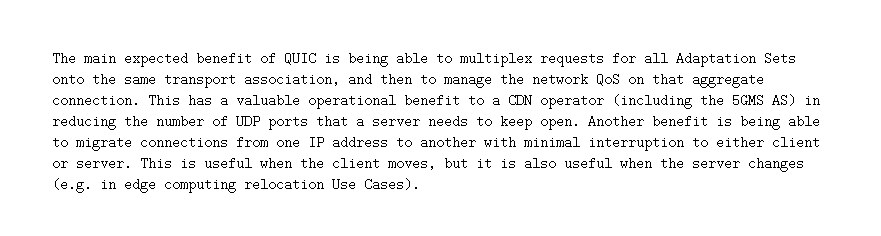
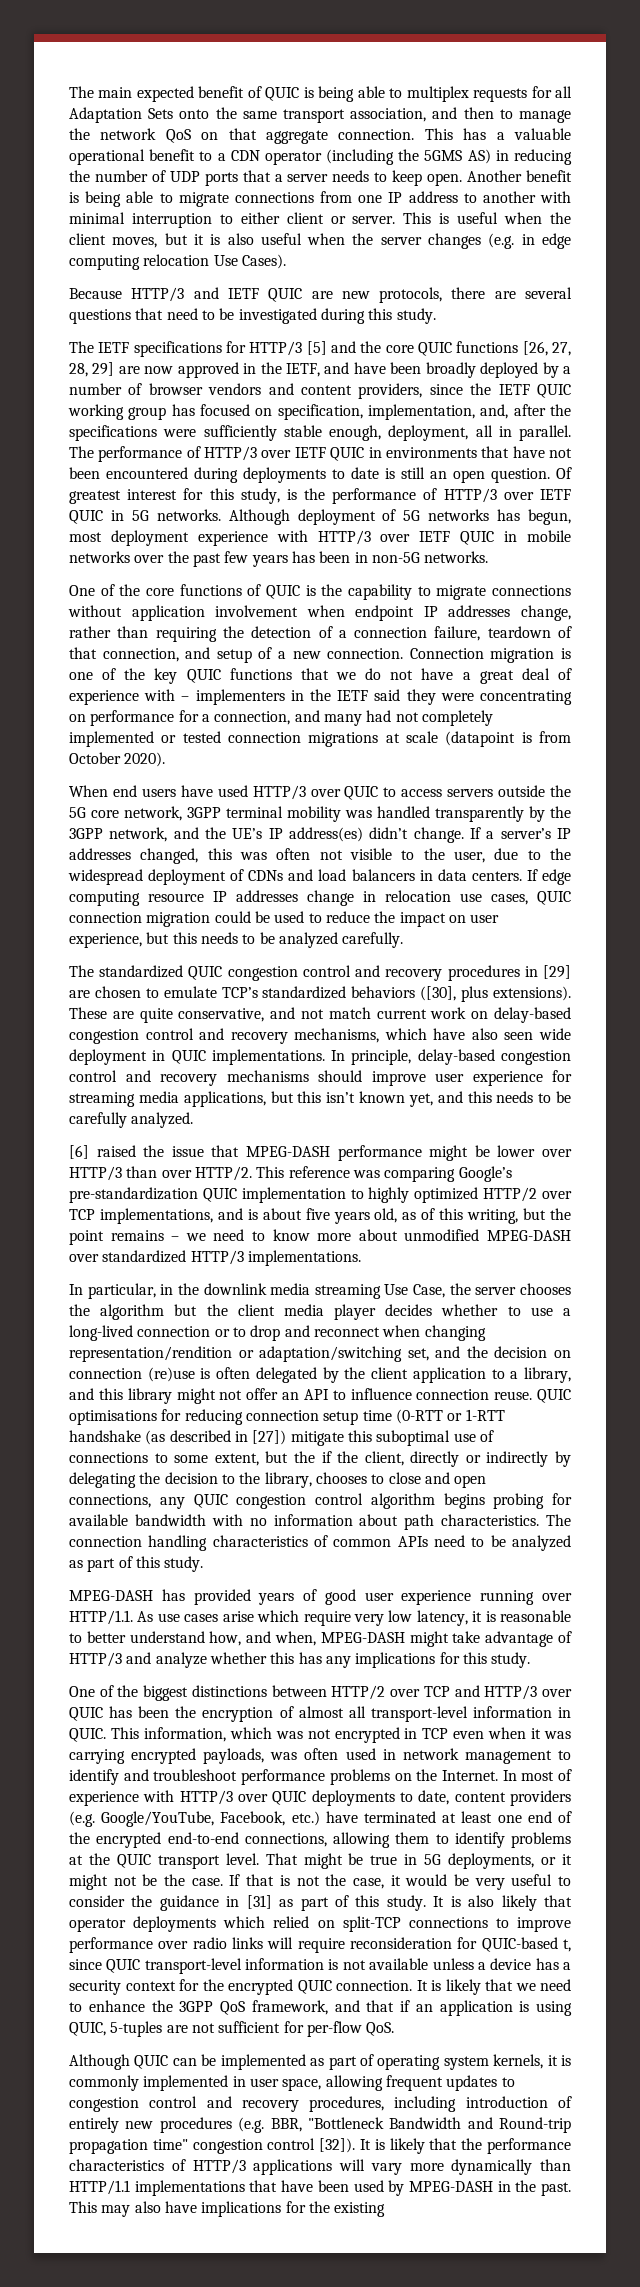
(420, 184) none -> [69,287,572,303] [69,308,436,324] [69,341,571,357] [69,362,571,378] [69,383,571,399] [68,404,571,420] [69,425,571,441] [69,446,573,462] [69,467,572,483] [69,488,571,504] [69,509,571,525] [69,530,572,546] [69,551,489,567] [69,584,571,600] [68,605,571,621] [69,626,573,642] [69,647,571,663] [69,668,573,684] [69,689,572,705] [69,710,493,726] [69,731,571,747] [69,752,166,767] [69,785,571,800] [69,806,571,822] [69,827,571,843] [69,848,571,864] [68,869,571,885] [69,890,571,906] [69,911,500,927] [69,932,404,948] [69,965,571,981] [69,986,572,1002] [69,1007,571,1023] [69,1028,571,1044] [69,1049,571,1065] [69,1070,572,1086] [69,1091,571,1107] [69,1112,194,1128] [69,1145,573,1161] [69,1166,512,1182] [69,1187,572,1203] [69,1208,571,1224] [69,1229,571,1245] [69,1250,361,1266] [69,1283,571,1299] [69,1304,571,1320] [69,1325,486,1341] [69,1346,571,1362] [69,1367,572,1383] [69,1388,571,1404] [69,1409,505,1425] [69,1430,494,1446] [69,1451,571,1467] [69,1472,487,1488] [69,1493,572,1509] [69,1514,571,1530] [69,1535,571,1551] [69,1556,204,1572] [69,1589,572,1605] [69,1610,572,1626] [69,1631,573,1647] [69,1652,531,1668] [69,1685,573,1701] [69,1706,572,1722] [69,1727,572,1743] [69,1748,571,1764] [69,1769,572,1785] [69,1790,571,1806] [69,1811,572,1827] [69,1832,571,1848] [69,1853,572,1869] [69,1874,571,1890] [69,1895,573,1911] [69,1916,571,1932] [69,1937,571,1953] [69,1958,572,1974] [69,1979,571,1995] [69,2000,572,2016] [69,2021,395,2037] [69,2054,572,2070] [69,2075,515,2091] [69,2096,572,2112] [69,2117,571,2133] [69,2138,572,2154] [69,2159,571,2175] [69,2180,571,2196] [69,2201,386,2217] // Because HTTP/3 and IETF QUIC are new protocols, there are several questions that need to be investigated during this study. // The IETF specifications for HTTP/3 [5] and the core QUIC functions [26, 27, 28, 29] are now approved in the IETF, and have been broadly deployed by a number of browser vendors and content providers, since the IETF QUIC working group has focused on specification, implementation, and, after the specifications were sufficiently stable enough, deployment, all in parallel. The performance of HTTP/3 over IETF QUIC in environments that have not been encountered during deployments to date is still an open question. Of greatest interest for this study, is the performance of HTTP/3 over IETF QUIC in 5G networks. Although deployment of 5G networks has begun, most deployment experience with HTTP/3 over IETF QUIC in mobile networks over the past few years has been in non-5G networks. // One of the core functions of QUIC is the capability to migrate connections without application involvement when endpoint IP addresses change, rather than requiring the detection of a connection failure, teardown of that connection, and setup of a new connection. Connection migration is one of the key QUIC functions that we do not have a great deal of experience with – implementers in the IETF said they were concentrating on performance for a connection, and many had not completely implemented or tested connection migrations at scale (datapoint is from October 2020). // When end users have used HTTP/3 over QUIC to access servers outside the 5G core network, 3GPP terminal mobility was handled transparently by the 3GPP network, and the UE’s IP address(es) didn’t change. If a server’s IP addresses changed, this was often not visible to the user, due to the widespread deployment of CDNs and load balancers in data centers. If edge computing resource IP addresses change in relocation use cases, QUIC connection migration could be used to reduce the impact on user experience, but this needs to be analyzed carefully. // The standardized QUIC congestion control and recovery procedures in [29] are chosen to emulate TCP’s standardized behaviors ([30], plus extensions). These are quite conservative, and not match current work on delay-based congestion control and recovery mechanisms, which have also seen wide deployment in QUIC implementations. In principle, delay-based congestion control and recovery mechanisms should improve user experience for streaming media applications, but this isn’t known yet, and this needs to be carefully analyzed. // [6] raised the issue that MPEG-DASH performance might be lower over HTTP/3 than over HTTP/2. This reference was comparing Google’s pre-standardization QUIC implementation to highly optimized HTTP/2 over TCP implementations, and is about five years old, as of this writing, but the point remains – we need to know more about unmodified MPEG-DASH over standardized HTTP/3 implementations. // In particular, in the downlink media streaming Use Case, the server chooses the algorithm but the client media player decides whether to use a long-lived connection or to drop and reconnect when changing representation/rendition or adaptation/switching set, and the decision on connection (re)use is often delegated by the client application to a library, and this library might not offer an API to influence connection reuse. QUIC optimisations for reducing connection setup time (0-RTT or 1-RTT handshake (as described in [27]) mitigate this suboptimal use of connections to some extent, but the if the client, directly or indirectly by delegating the decision to the library, chooses to close and open connections, any QUIC congestion control algorithm begins probing for available bandwidth with no information about path characteristics. The connection handling characteristics of common APIs need to be analyzed as part of this study. // MPEG-DASH has provided years of good user experience running over HTTP/1.1. As use cases arise which require very low latency, it is reasonable to better understand how, and when, MPEG-DASH might take advantage of HTTP/3 and analyze whether this has any implications for this study. // One of the biggest distinctions between HTTP/2 over TCP and HTTP/3 over QUIC has been the encryption of almost all transport-level information in QUIC. This information, which was not encrypted in TCP even when it was carrying encrypted payloads, was often used in network management to identify and troubleshoot performance problems on the Internet. In most of experience with HTTP/3 over QUIC deployments to date, content providers (e.g. Google/YouTube, Facebook, etc.) have terminated at least one end of the encrypted end-to-end connections, allowing them to identify problems at the QUIC transport level. That might be true in 5G deployments, or it might not be the case. If that is not the case, it would be very useful to consider the guidance in [31] as part of this study. It is also likely that operator deployments which relied on split-TCP connections to improve performance over radio links will require reconsideration for QUIC-based t, since QUIC transport-level information is not available unless a device has a security context for the encrypted QUIC connection. It is likely that we need to enhance the 3GPP QoS framework, and that if an application is using QUIC, 5-tuples are not sufficient for per-flow QoS. // Although QUIC can be implemented as part of operating system kernels, it is commonly implemented in user space, allowing frequent updates to congestion control and recovery procedures, including introduction of entirely new procedures (e.g. BBR, "Bottleneck Bandwidth and Round-trip propagation time" congestion control [32]). It is likely that the performance characteristics of HTTP/3 applications will vary more dynamically than HTTP/1.1 implementations that have been used by MPEG-DASH in the past. This may also have implications for the existing

